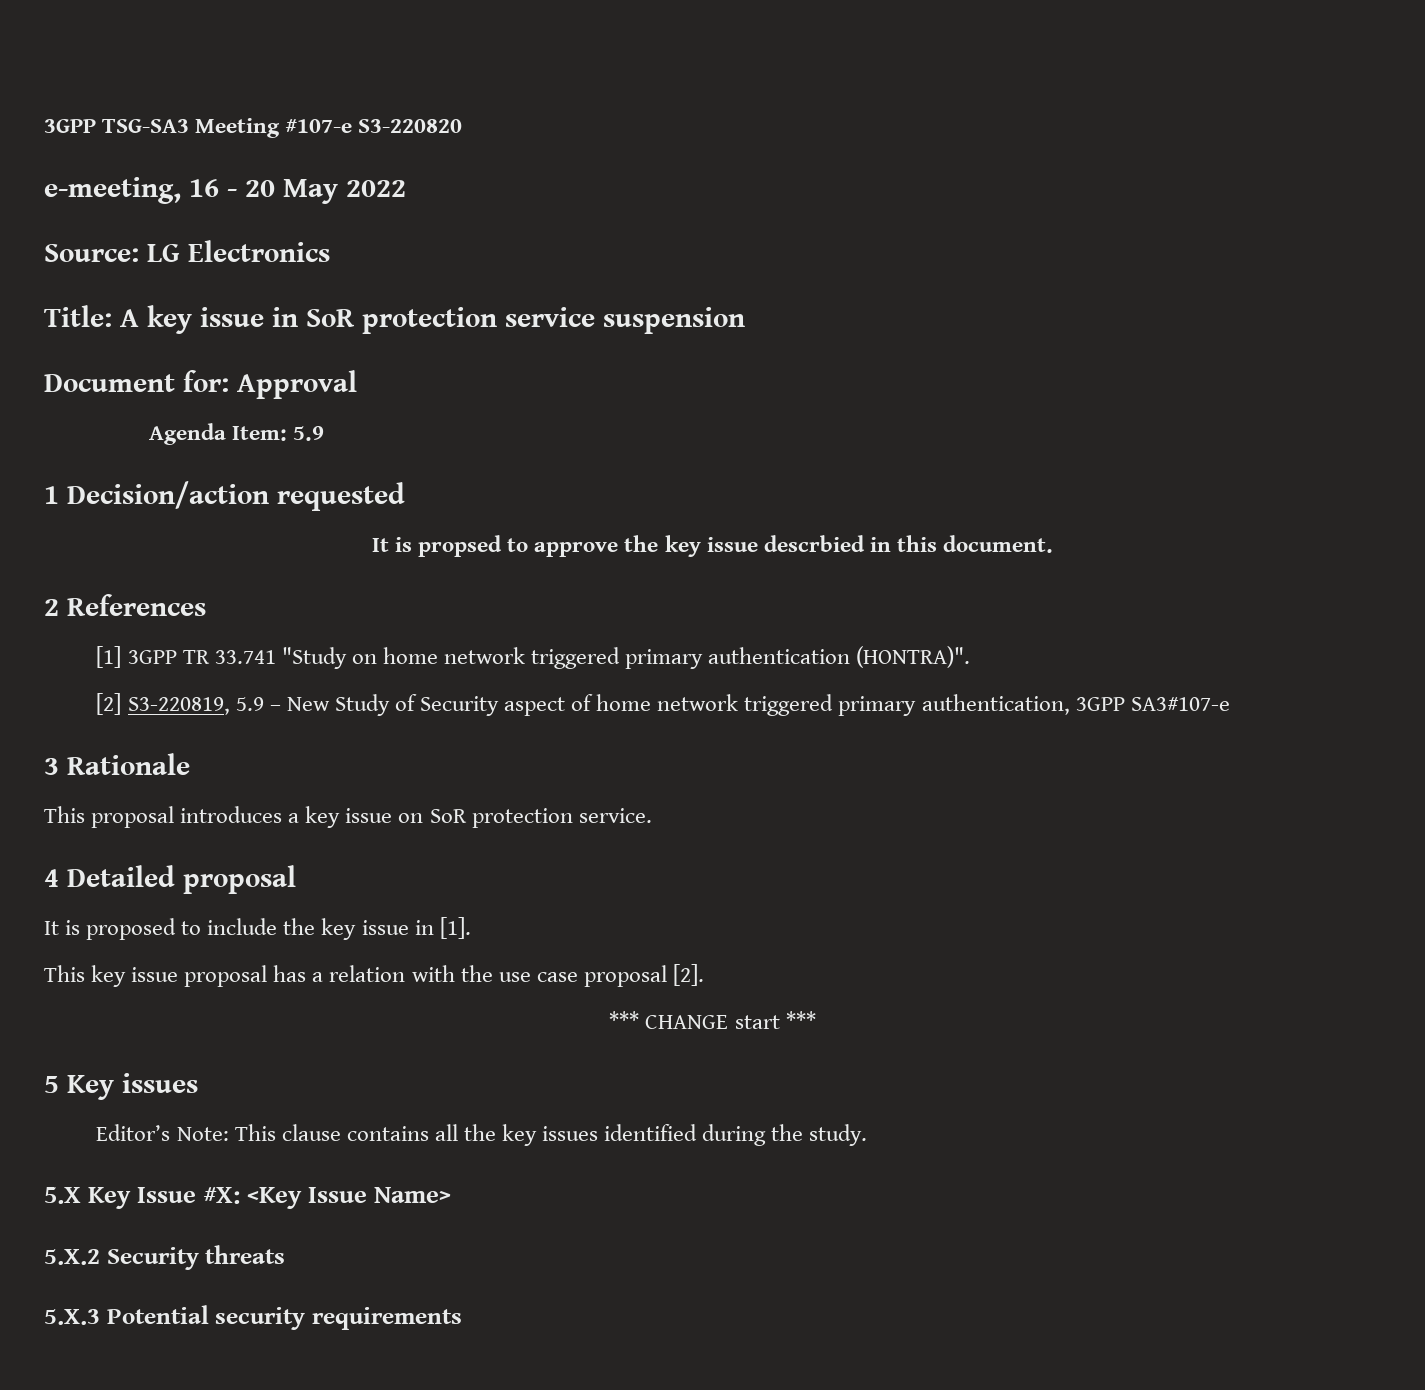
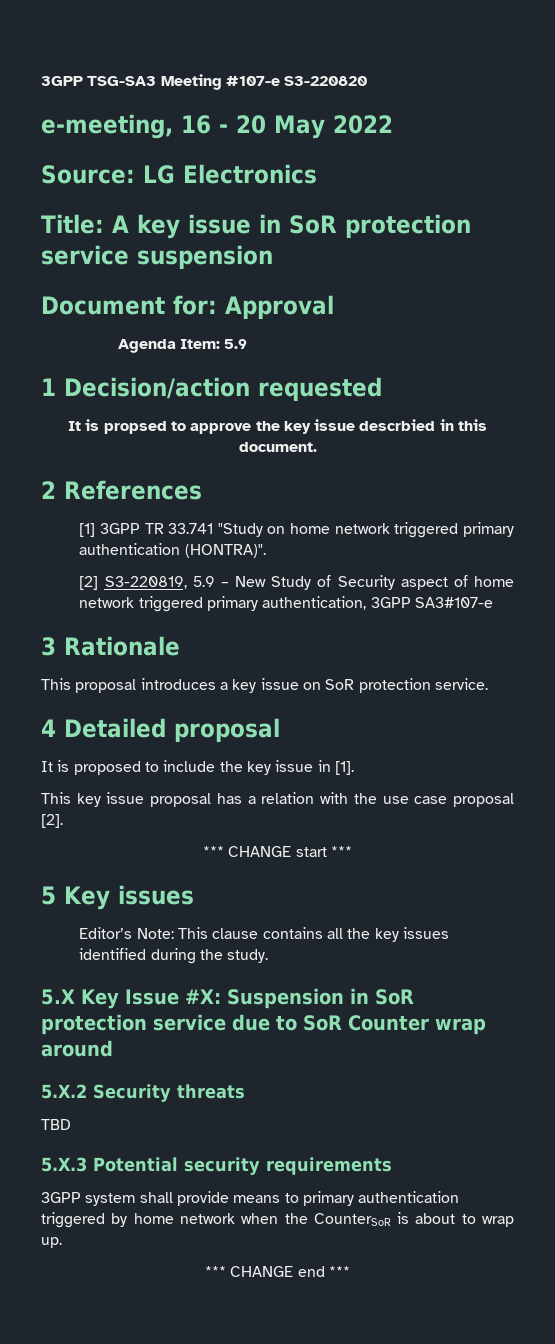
[247,1187,452,1209] <Key Issue Name> -> [227,988,414,1009] [41,1014,486,1035] [41,1040,113,1057] Suspension in SoR protection service due to SoR Counter wrap around
(286, 1254) none -> [41,1119,71,1130] // TBD
(462, 1318) none -> [41,1191,460,1206] [41,1212,514,1228] [41,1237,62,1248] [205,1266,350,1277] // 3GPP system shall provide means to primary authentication triggered by home network when the CounterSoR is about to wrap up. // *** CHANGE end ***

